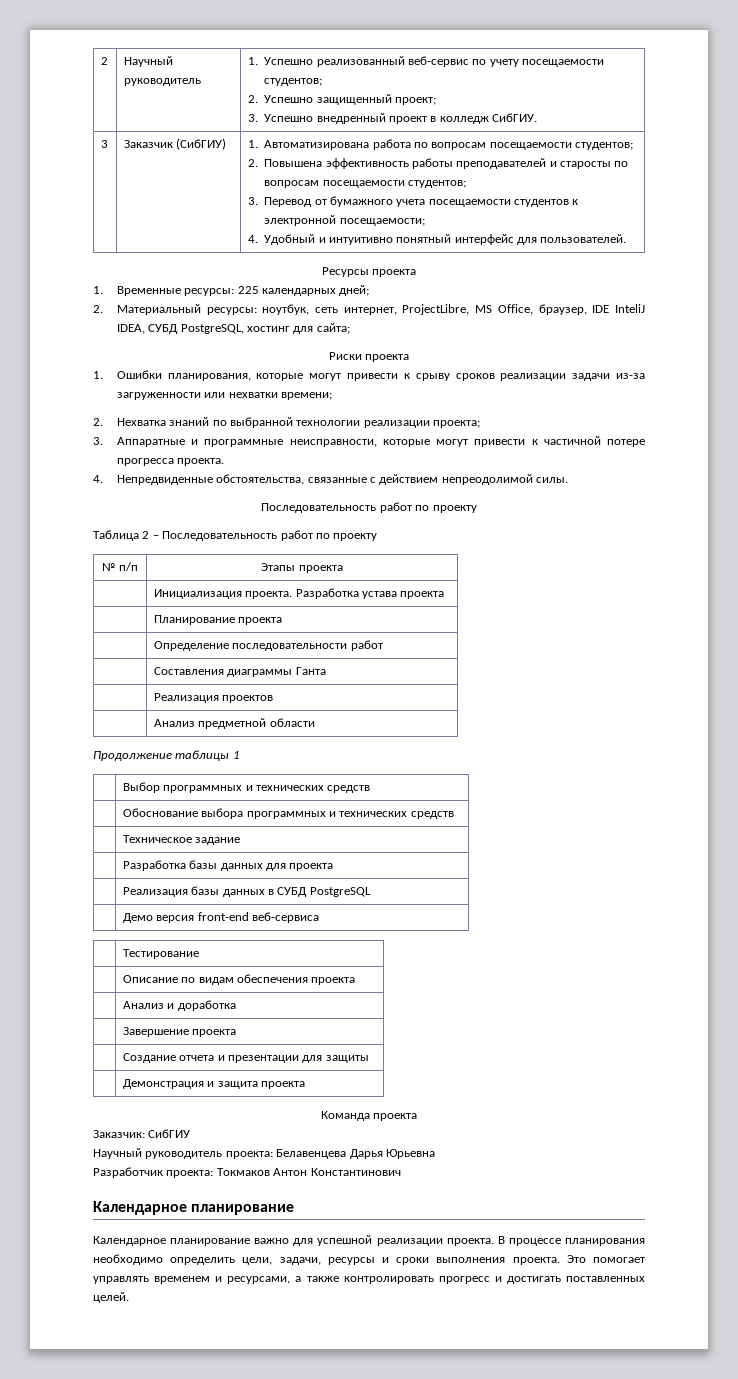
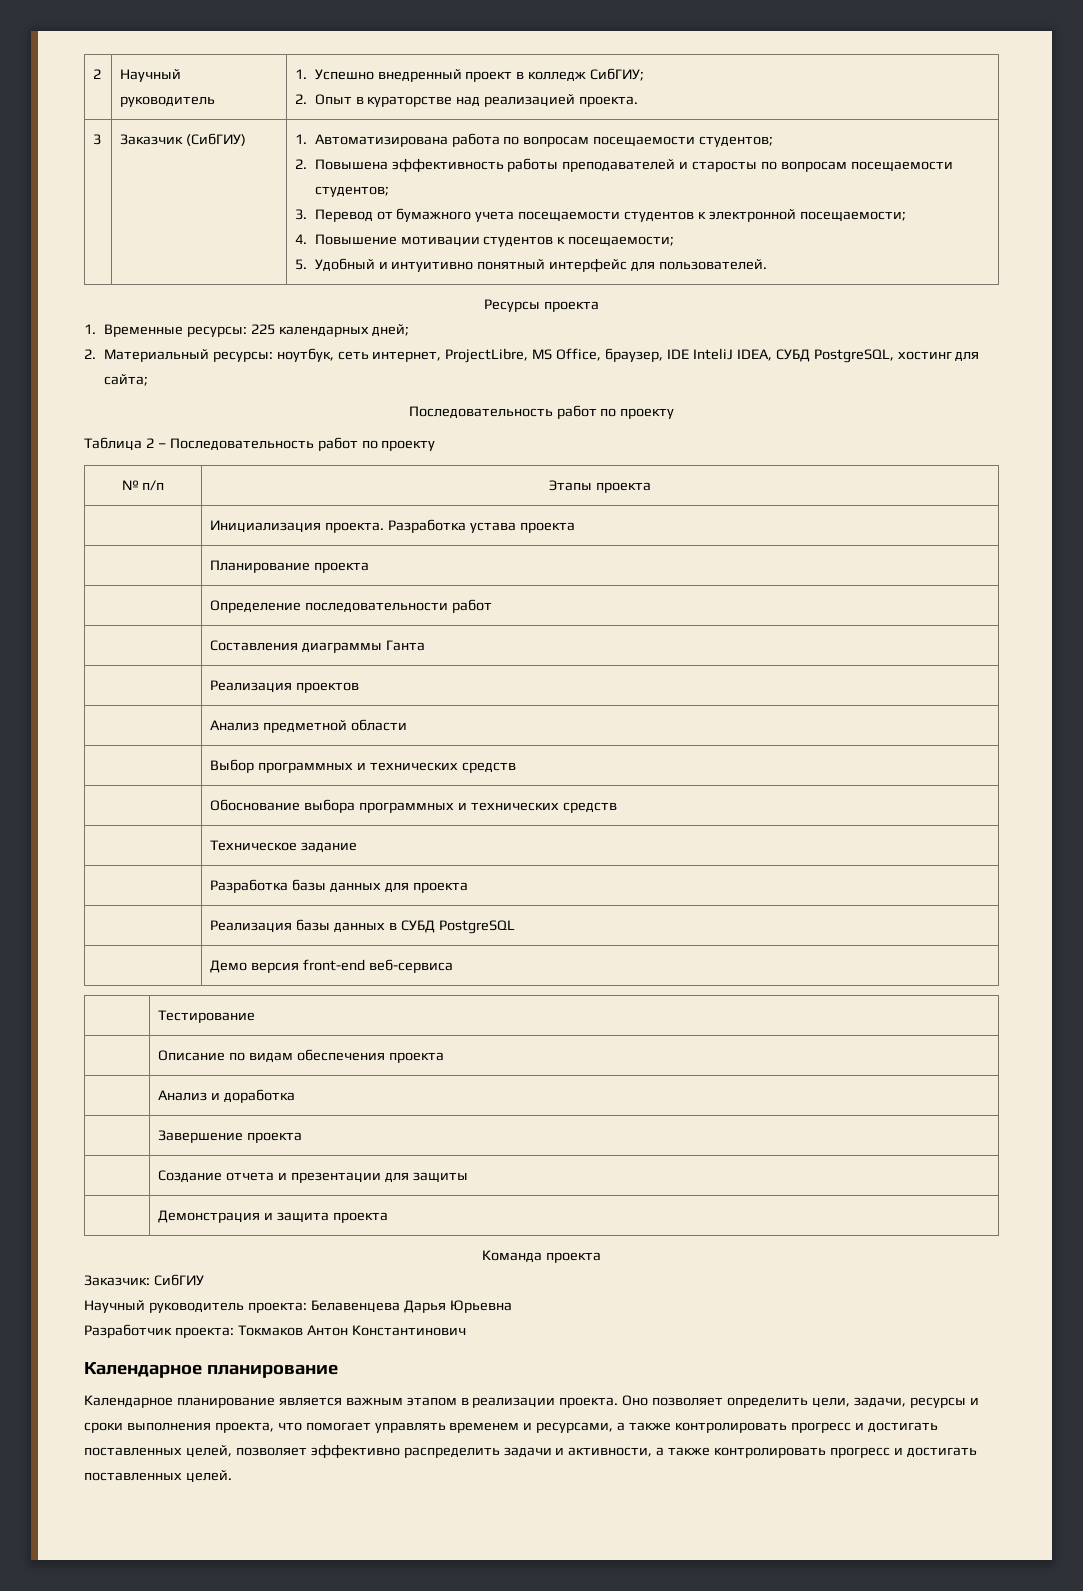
[316,56,605,67] [264,78,323,86] [247,94,436,105] [247,113,538,124] реализованный веб-сервис по учету посещаемости студентов; // 2. Успешно защищенный проект; // 3. Успешно внедренный проект в колледж СибГИУ. -> [377,68,645,82] [295,94,639,107] внедренный проект в колледж СибГИУ; // 2. Опыт в кураторстве над реализацией проекта.
(258, 239) none -> [314,234,675,247] [295,259,308,270] Повышение мотивации студентов к посещаемости; // 5.
[328,352,410,362] [93,370,646,381] [116,392,332,400] [93,417,481,428] [93,436,645,447] [116,458,225,466] [93,474,569,485] // Риски проекта // 1. Ошибки планирования, которые могут привести к срыву сроков реализации задачи из-за загруженности или нехватки времени; // 2. Нехватка знаний по выбранной технологии реализации проекта; // 3. Аппаратные и программные неисправности, которые могут привести к частичной потере прогресса проекта. // 4. Непредвиденные обстоятельства, связанные с действием непреодолимой силы. -> (148, 380) none
[93,750,240,761] // Продолжение таблицы 1 -> (408, 725) none
[254,1235,645,1246] [93,1254,163,1265] важно для успешной реализации проекта. В процессе планирования необходимо -> [278,1395,724,1408] является важным этапом в реализации проекта. Оно позволяет
[512,1255,586,1265] проекта. Это -> [214,1422,302,1433] проекта, что
(645, 1279) none -> [185,1444,977,1458] [84,1472,182,1481] целей, позволяет эффективно распределить задачи и активности, а также контролировать прогресс и достигать поставленных

